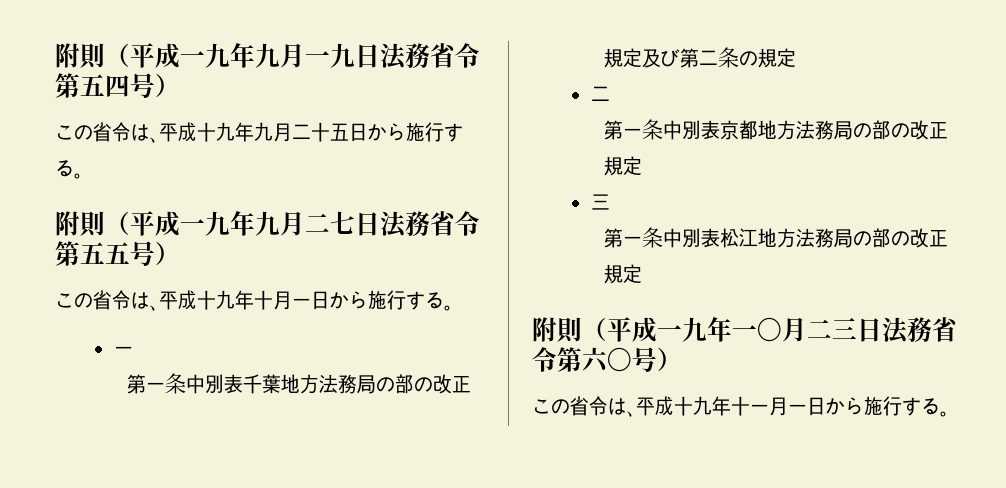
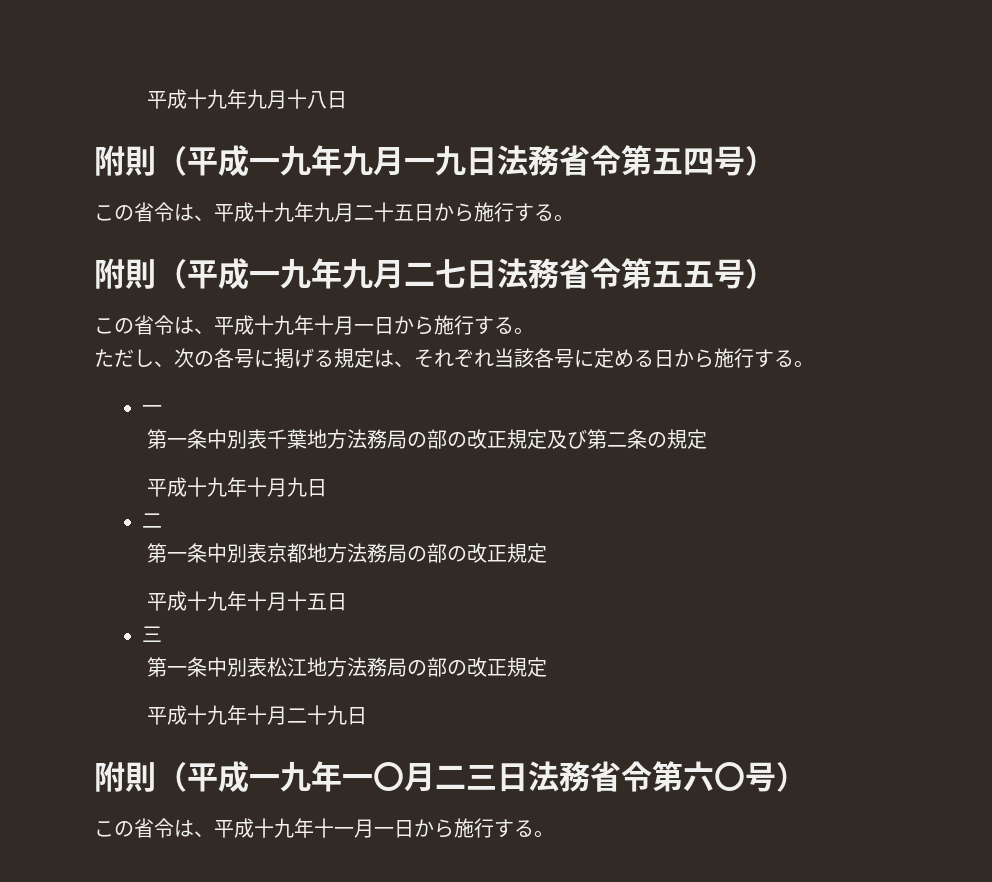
(55, 55) none -> [146,89,347,109] 平成十九年九月十八日 //
(453, 308) none -> [94,348,814,369] // ただし、次の各号に掲げる規定は、それぞれ当該各号に定める日から施行する。
(797, 57) none -> [146,477,327,497] // 平成十九年十月九日
(643, 165) none -> [146,591,347,611] // 平成十九年十月十五日
(643, 273) none -> [146,705,367,725] // 平成十九年十月二十九日

